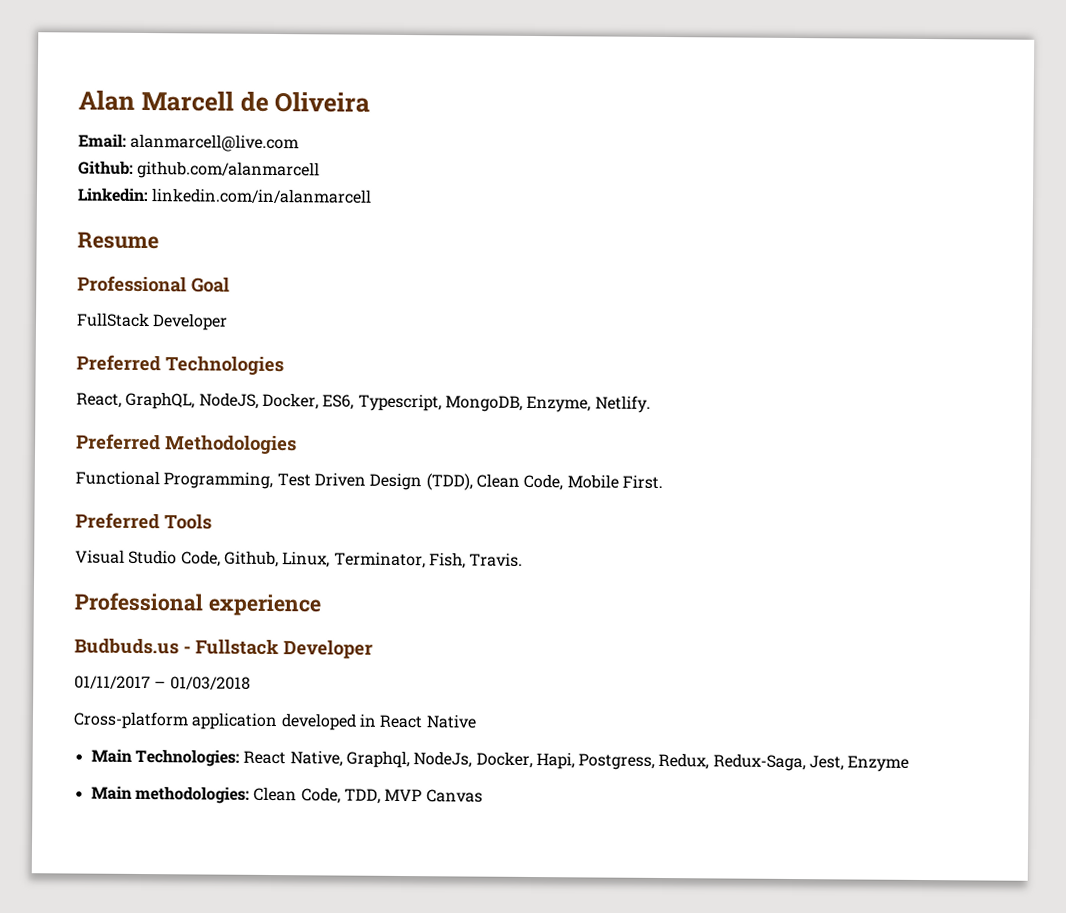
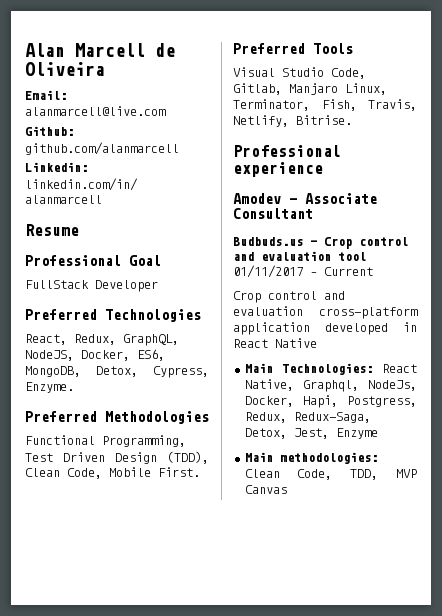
(122, 400) none -> [74,334,116,345] Redux,
[357,393,651,413] Typescript, MongoDB, Enzyme, Netlify. -> [25,366,209,378] [25,382,74,393] MongoDB, Detox, Cypress, Enzyme.
[223,550,279,568] Github, -> [233,83,338,95] Gitlab, Manjaro
[469,552,524,567] Travis. -> [368,99,417,111] [233,115,352,127] Travis, Netlify, Bitrise.
[74,637,373,659] [74,675,251,690] [73,711,189,730] Budbuds.us - Fullstack Developer // 01/11/2017 – 01/03/2018 // Cross-platform -> [233,193,377,204] [233,208,313,219] [233,237,408,249] [233,251,366,261] [233,265,373,278] [233,291,345,303] [233,306,418,319] Amodev - Associate Consultant // Budbuds.us - Crop control and evaluation tool // 01/11/2017 – Current // Crop control and evaluation cross-platform
(806, 762) none -> [244,428,287,439] Detox,

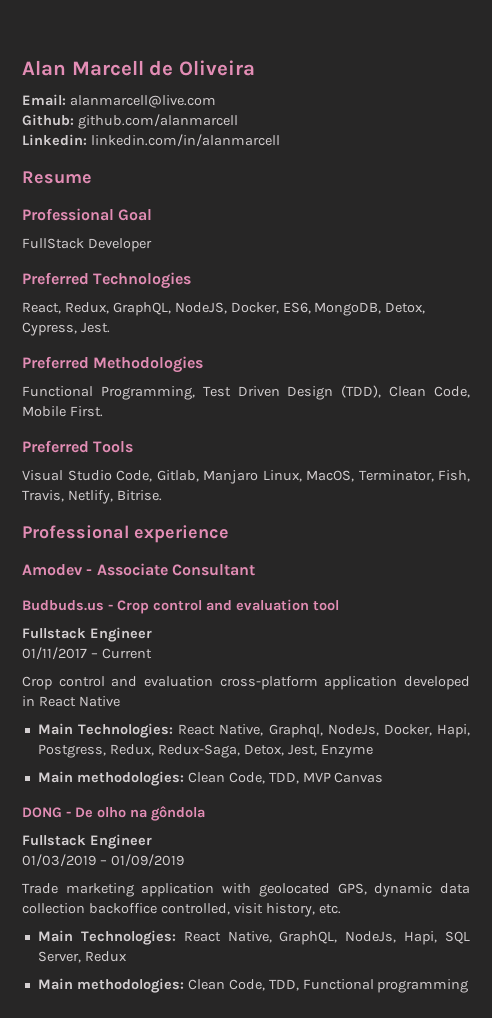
[25,382,74,393] Enzyme. -> [80,322,110,333] Jest.
(387, 89) none -> [306,470,354,482] MacOS,
(366, 256) none -> [22,627,152,642] // Fullstack Engineer
(287, 489) none -> [22,806,205,821] [22,834,152,849] [22,854,184,867] [22,883,471,897] [22,903,341,917] [37,930,470,945] [37,951,127,963] [37,978,469,993] // DONG - De olho na gôndola // Fullstack Engineer // 01/03/2019 – 01/09/2019 // Trade marketing application with geolocated GPS, dynamic data collection backoffice controlled, visit history, etc. // Main Technologies: React Native, GraphQL, NodeJs, Hapi, SQL Server, Redux // Main methodologies: Clean Code, TDD, Functional programming

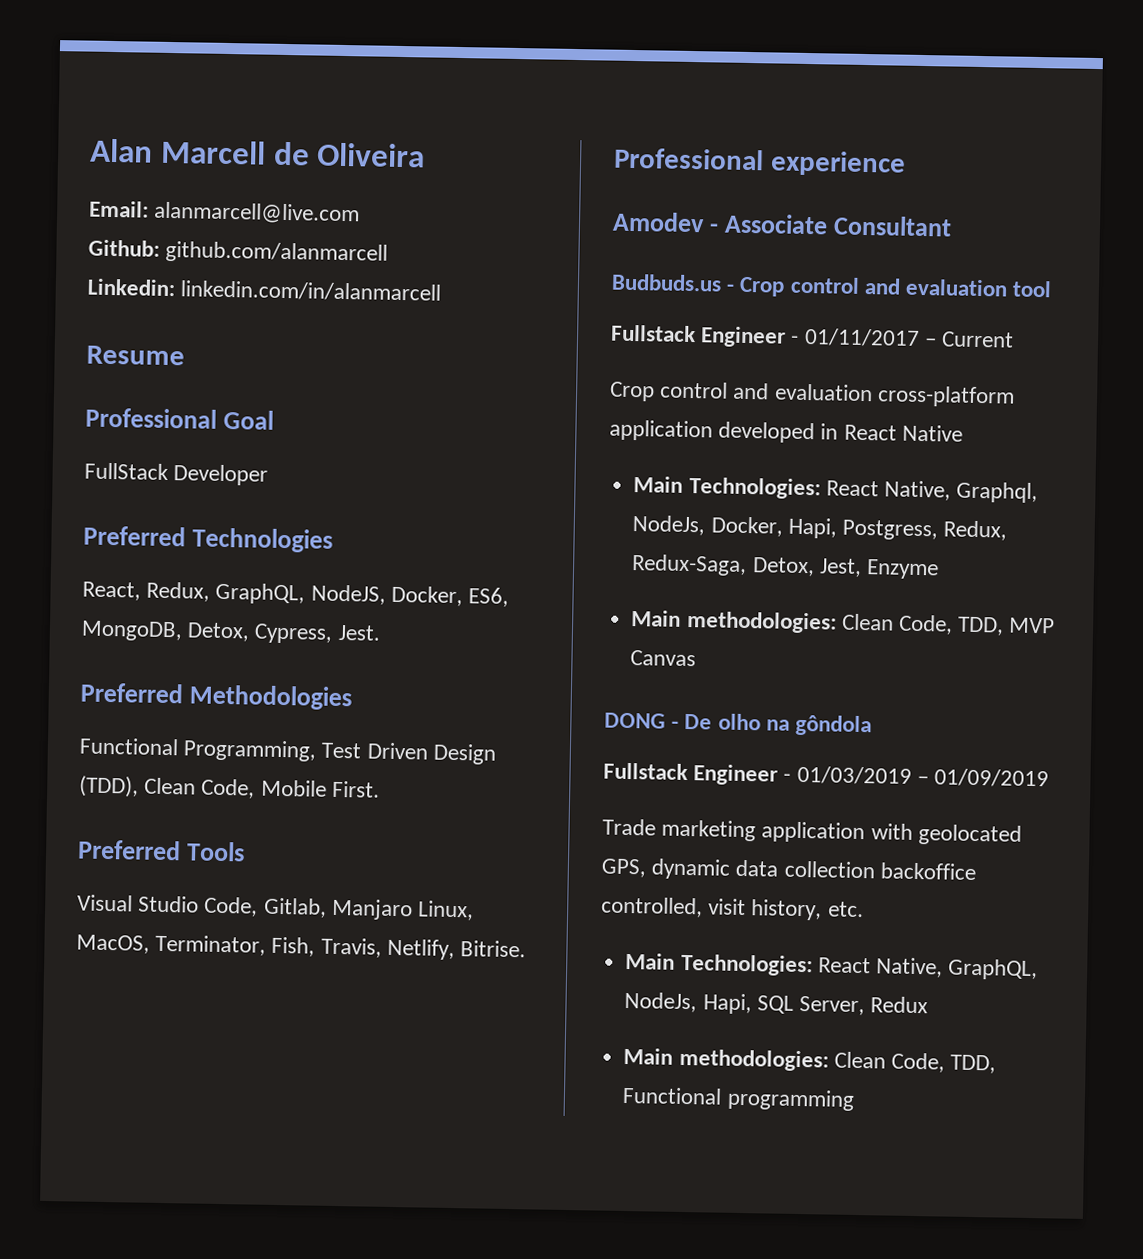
(152, 634) // -> [790,335,800,344] -
(152, 841) // -> [783,773,792,782] -

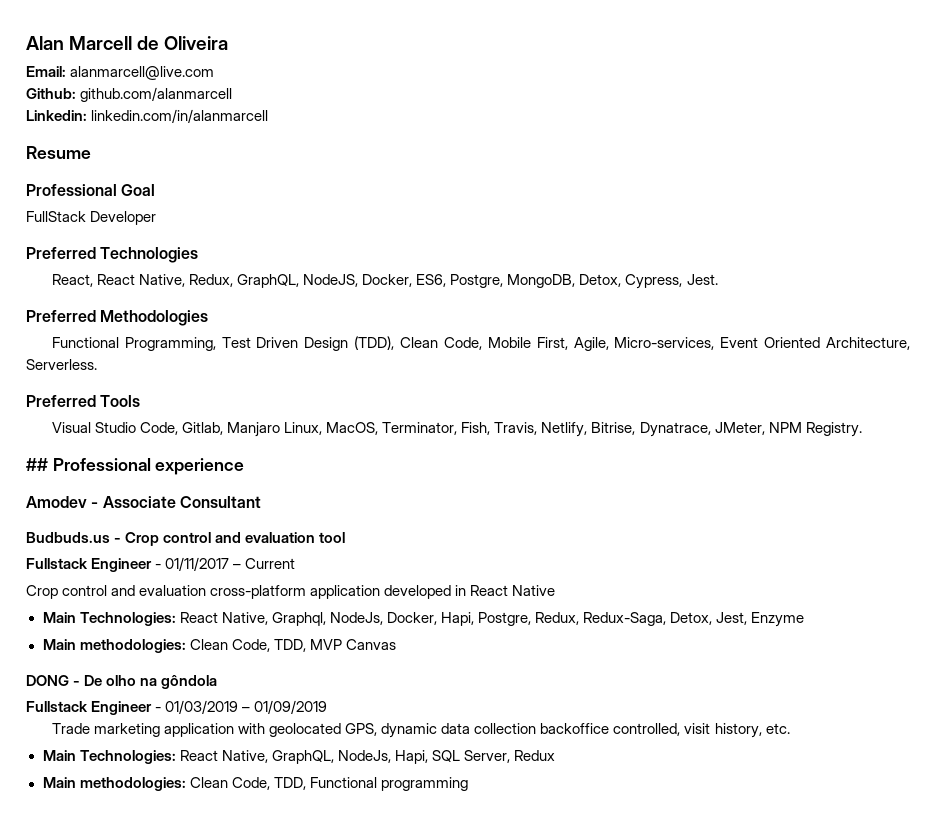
(141, 591) none -> [96,274,185,287] React Native,
(510, 597) none -> [450,274,504,288] Postgre,
[331,780,380,798] First. -> [536,337,910,351] [26,359,97,370] First, Agile, Micro-services, Event Oriented Architecture, Serverless.
[460,940,527,958] Bitrise. // -> [591,422,862,437] [26,458,48,471] Bitrise, Dynatrace, JMeter, NPM Registry. // ##
[841,519,938,541] Postgress, -> [477,612,531,626] Postgre,

